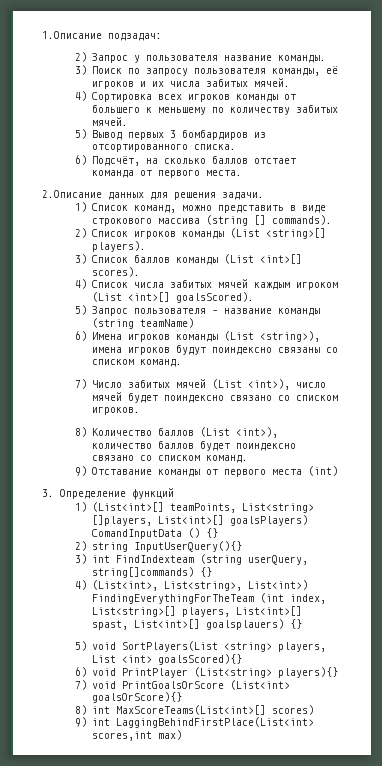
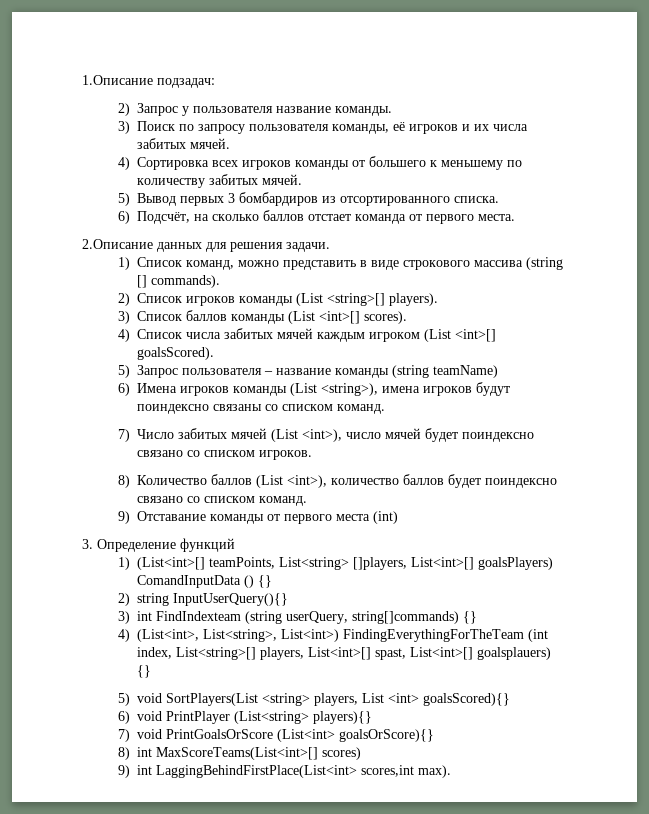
[157,730,182,740] max) -> [417,765,451,778] max).

